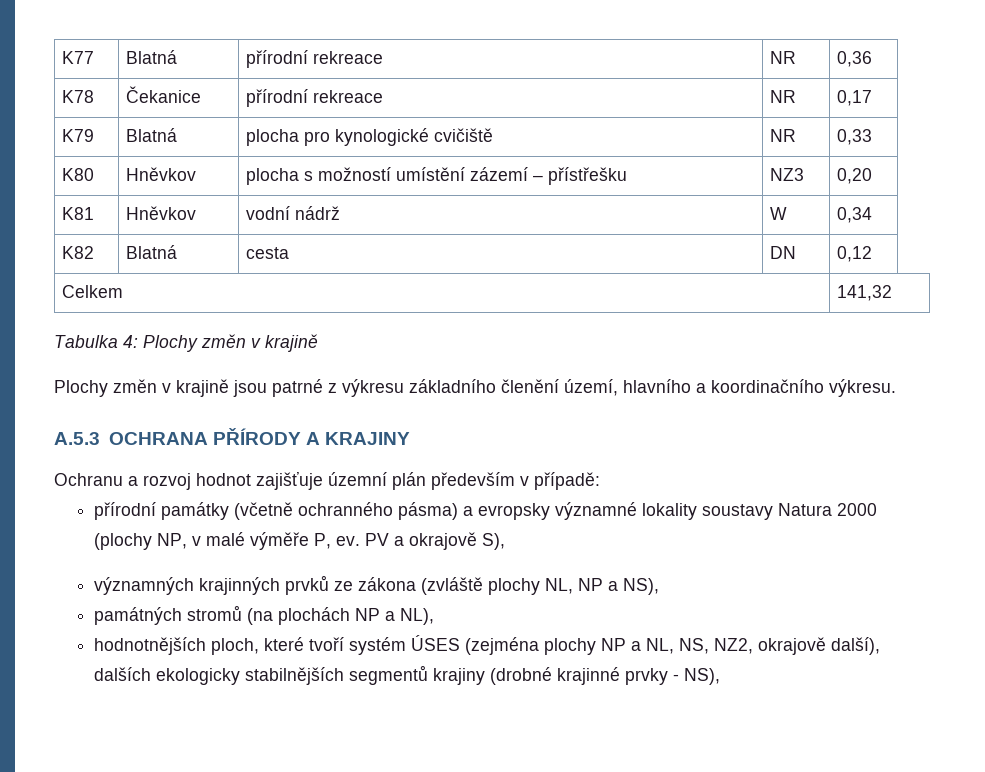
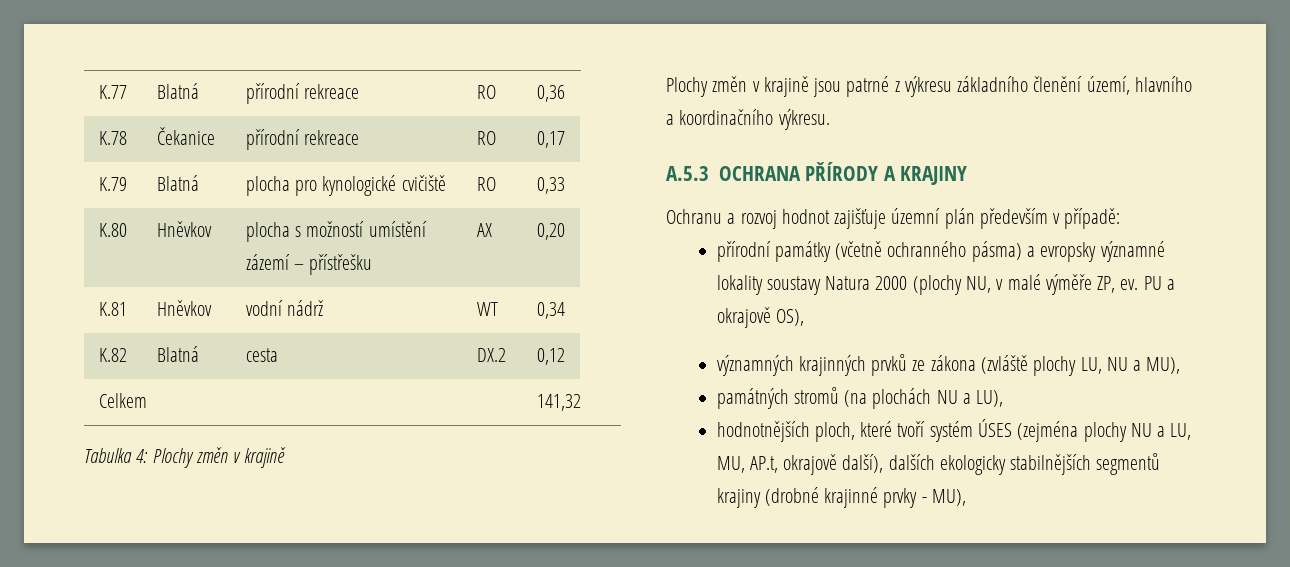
[62,51,95,64] K77 -> [98,85,127,99] K.77
[770,51,797,64] NR -> [476,85,496,99] RO
[62,90,95,103] K78 -> [98,131,127,145] K.78
[770,90,797,103] NR -> [476,131,496,145] RO
[62,129,95,142] K79 -> [98,177,127,191] K.79
[770,129,797,142] NR -> [476,177,496,191] RO
[62,168,95,181] K80 -> [98,223,127,237] K.80
[770,168,805,181] NZ3 -> [476,223,492,237] AX
[62,207,95,220] K81 -> [98,302,127,316] K.81
[770,207,788,220] W -> [476,302,498,316] WT
[62,246,95,259] K82 -> [98,348,127,362] K.82
[770,246,797,259] DN -> [476,348,506,362] DX.2
[157,533,188,549] NP, -> [965,276,991,293] NU,
[314,533,390,549] P, ev. PV -> [1097,276,1162,293] ZP, ev. PU
[482,533,506,550] S), -> [775,309,804,326] OS),
[545,578,660,595] NL, NP a NS), -> [1080,357,1181,374] LU, NU a MU),
[355,608,435,625] NP a NL), -> [936,390,1004,407] NU a LU),
[601,638,754,654] NP a NL, NS, NZ2, -> [1130,423,1192,440] [716,456,778,473] NU a LU, MU, AP.t,
[684,668,721,685] NS), -> [931,489,966,506] MU),

